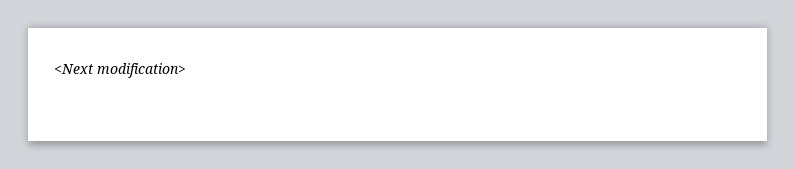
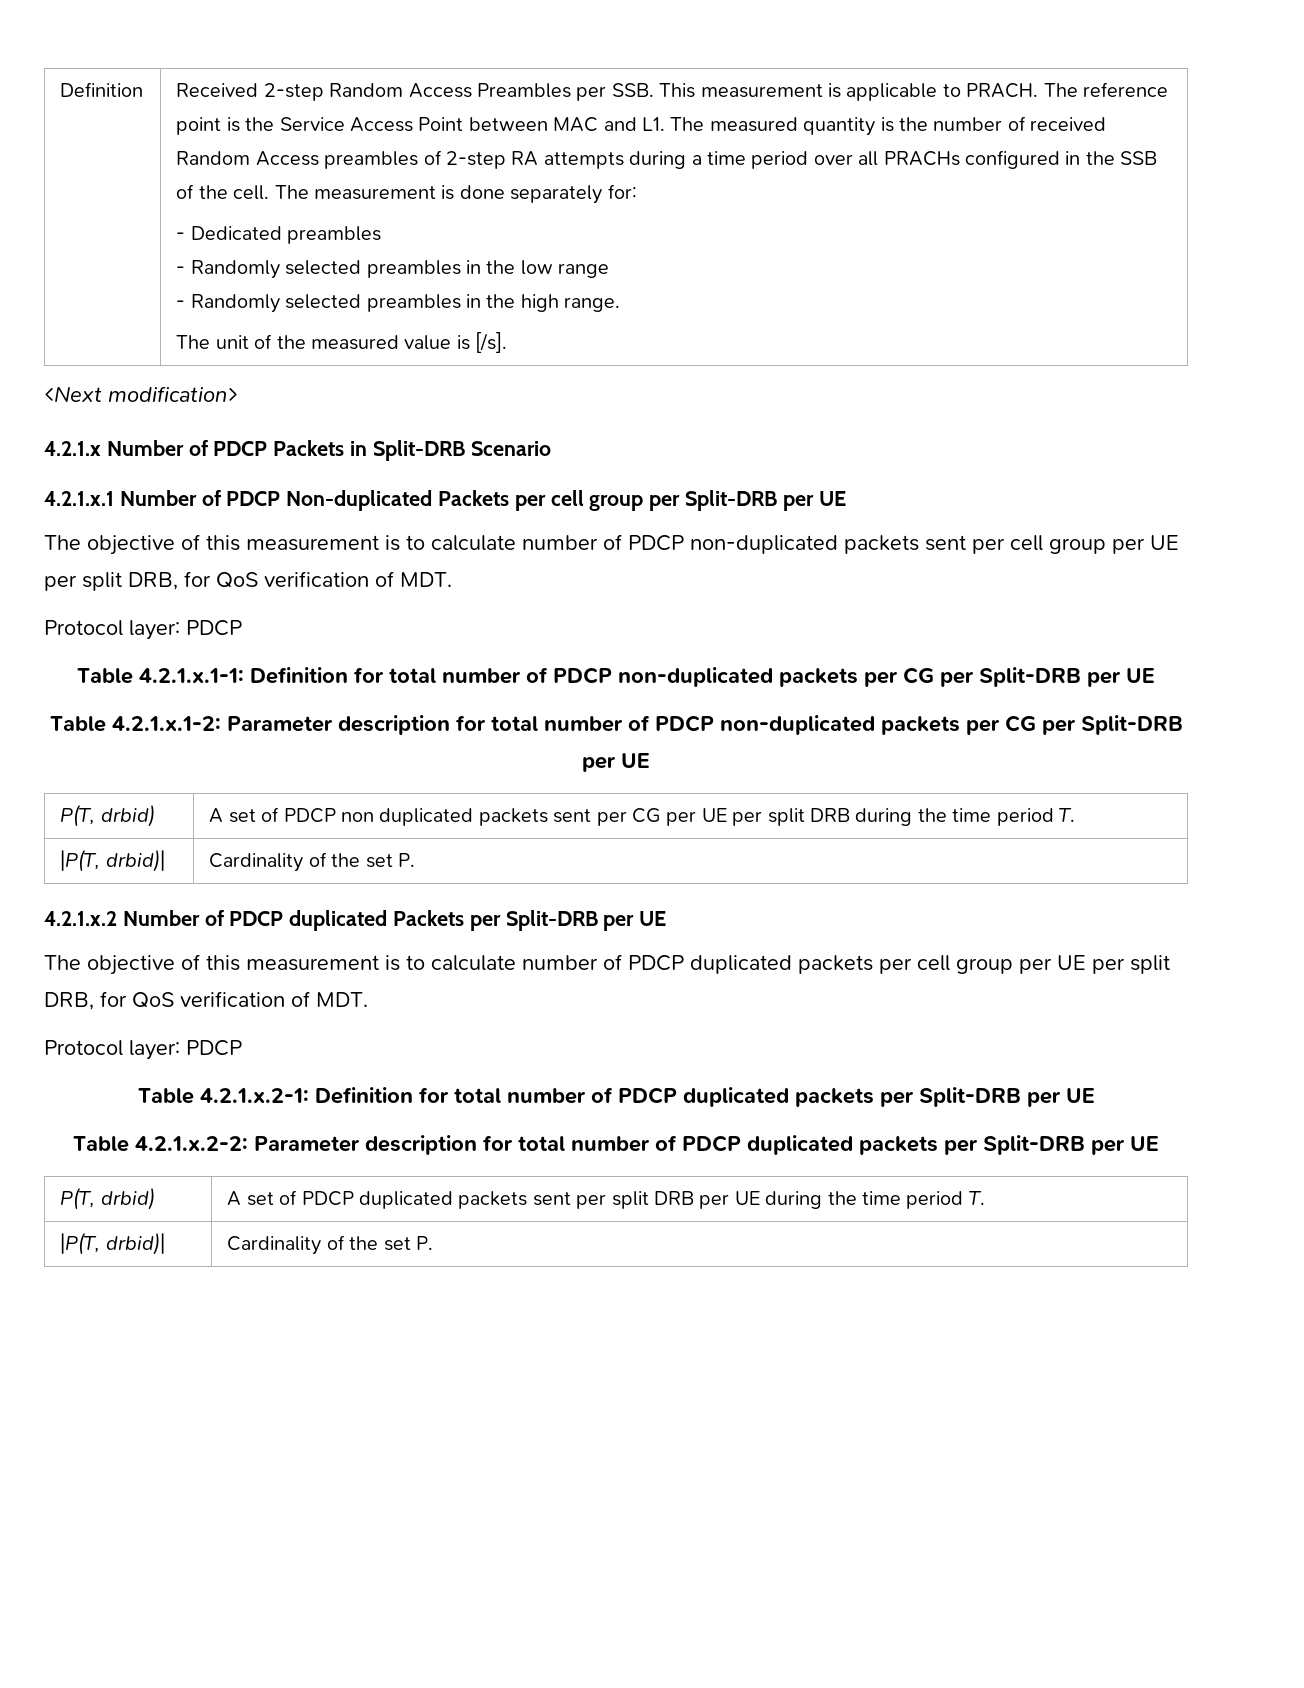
[54,63,186,78] <Next modification> -> [60,82,144,97] [176,82,1169,101] [176,116,1107,136] [176,150,1158,169] [176,184,637,204] [176,226,382,244] [176,260,610,279] [176,294,621,313] [176,332,508,353] [44,386,237,403] [44,440,551,461] [44,490,846,511] [44,534,1179,555] [44,571,452,591] [44,620,242,640] [77,667,1155,687] [49,715,1183,735] [582,753,650,772] [60,804,155,827] [209,807,1076,826] [60,849,165,872] [209,852,416,872] [44,910,667,931] [44,954,1170,975] [44,991,368,1010] [44,1040,242,1060] [137,1087,1095,1107] [73,1135,1159,1155] [60,1187,155,1210] [227,1190,985,1209] [60,1232,165,1255] [227,1235,434,1255] Definition | Received 2-step Random Access Preambles per SSB. This measurement is applicable to PRACH. The reference point is the Service Access Point between MAC and L1. The measured quantity is the number of received Random Access preambles of 2-step RA attempts during a time period over all PRACHs configured in the SSB of the cell. The measurement is done separately for: // - Dedicated preambles // - Randomly selected preambles in the low range // - Randomly selected preambles in the high range. // The unit of the measured value is [/s]. // <Next modification> // 4.2.1.x Number of PDCP Packets in Split-DRB Scenario // 4.2.1.x.1 Number of PDCP Non-duplicated Packets per cell group per Split-DRB per UE // The objective of this measurement is to calculate number of PDCP non-duplicated packets sent per cell group per UE per split DRB, for QoS verification of MDT. // Protocol layer: PDCP // Table 4.2.1.x.1-1: Definition for total number of PDCP non-duplicated packets per CG per Split-DRB per UE // Table 4.2.1.x.1-2: Parameter description for total number of PDCP non-duplicated packets per CG per Split-DRB per UE // P(T, drbid) | A set of PDCP non duplicated packets sent per CG per UE per split DRB during the time period T. // |P(T, drbid)| | Cardinality of the set P. // 4.2.1.x.2 Number of PDCP duplicated Packets per Split-DRB per UE // The objective of this measurement is to calculate number of PDCP duplicated packets per cell group per UE per split DRB, for QoS verification of MDT. // Protocol layer: PDCP // Table 4.2.1.x.2-1: Definition for total number of PDCP duplicated packets per Split-DRB per UE // Table 4.2.1.x.2-2: Parameter description for total number of PDCP duplicated packets per Split-DRB per UE // P(T, drbid) | A set of PDCP duplicated packets sent per split DRB per UE during the time period T. // |P(T, drbid)| | Cardinality of the set P.

